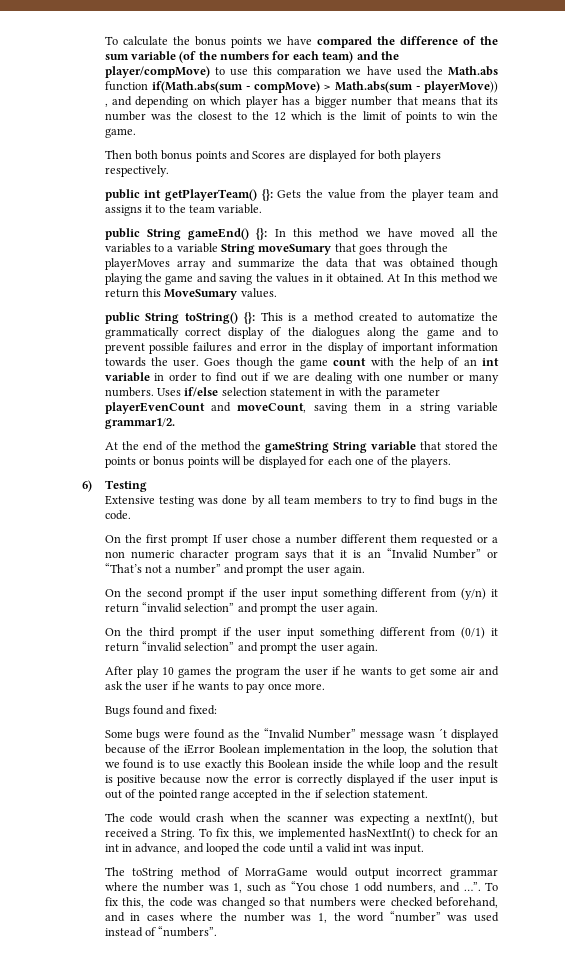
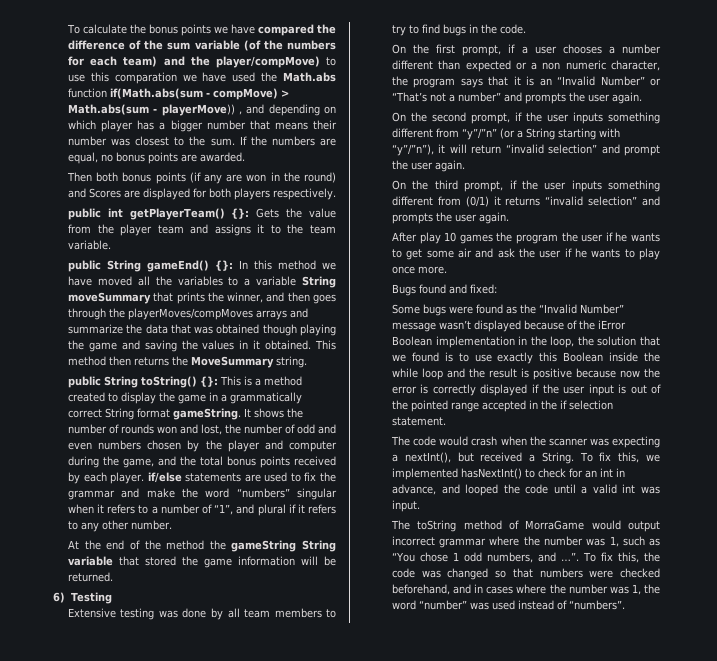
[460,96,499,105] [104,111,193,121] that its number was the -> [313,120,338,130] [67,136,131,146] their number was
[274,111,499,123] [104,128,136,138] [104,150,227,162] 12 which is the limit of points to win the game. // Then both bonus points -> [210,136,336,146] [67,152,245,164] [66,172,336,184] sum. If the numbers are equal, no bonus points are awarded. // Then both bonus points (if any are won in the round)
[258,243,356,255] moveSumary that -> [67,292,310,304] moveSummary that prints the winner, and then
[104,258,206,270] playerMoves array -> [127,308,287,320] playerMoves/compMoves arrays
[387,273,498,283] [104,288,277,300] At In this method we return this MoveSumary values. -> [315,340,336,350] [67,356,307,368] This method then returns the MoveSummary string.
[418,312,498,322] [104,327,499,339] [104,342,498,354] [104,357,499,369] [104,372,499,384] [104,387,440,399] [104,402,499,414] [104,418,175,429] automatize the grammatically correct display of the dialogues along the game and to prevent possible failures and error in the display of important information towards the user. Goes though the game count with the help of an int variable in order to find out if we are dealing with one number or many numbers. Uses if/else selection statement in with the parameter playerEvenCount and moveCount, saving them in a string variable grammar1/2. -> [120,392,302,404] [67,408,303,420] [67,424,337,435] [67,440,337,452] [67,456,337,468] [67,472,336,484] [67,488,337,500] [67,504,336,516] [67,520,172,532] display the game in a grammatically correct String format gameString. It shows the number of rounds won and lost, the number of odd and even numbers chosen by the player and computer during the game, and the total bonus points received by each player. if/else statements are used to fix the grammar and make the word “numbers” singular when it refers to a number of “1”, and plural if it refers to any other number.
[104,456,451,468] points or bonus points will be displayed for each one of the players. -> [203,556,336,568] [67,572,113,582] game information will be returned.
[171,534,282,546] prompt If user chose -> [462,44,602,56] prompt, if a user chooses
[390,534,474,546] them requested -> [438,60,511,72] than expected
[179,549,229,558] character -> [611,60,660,71] [391,76,408,86] character, the
[246,565,284,576] prompt -> [524,93,566,104] prompts
[187,588,498,600] prompt if the user input something different from (y/n) it -> [470,112,660,124] [391,128,620,140] [391,144,467,156] prompt, if the user inputs something different from “y”/”n” (or a String starting with “y”/”n”), it will
[179,627,315,639] prompt if the user input -> [464,180,602,192] prompt, if the user inputs
[104,641,297,654] return “invalid selection” and prompt -> [505,196,660,206] [391,213,433,224] returns “invalid selection” and prompts
[246,683,266,693] pay -> [639,248,660,260] play
[408,728,448,738] wasn ´t -> [438,320,471,330] wasn’t

